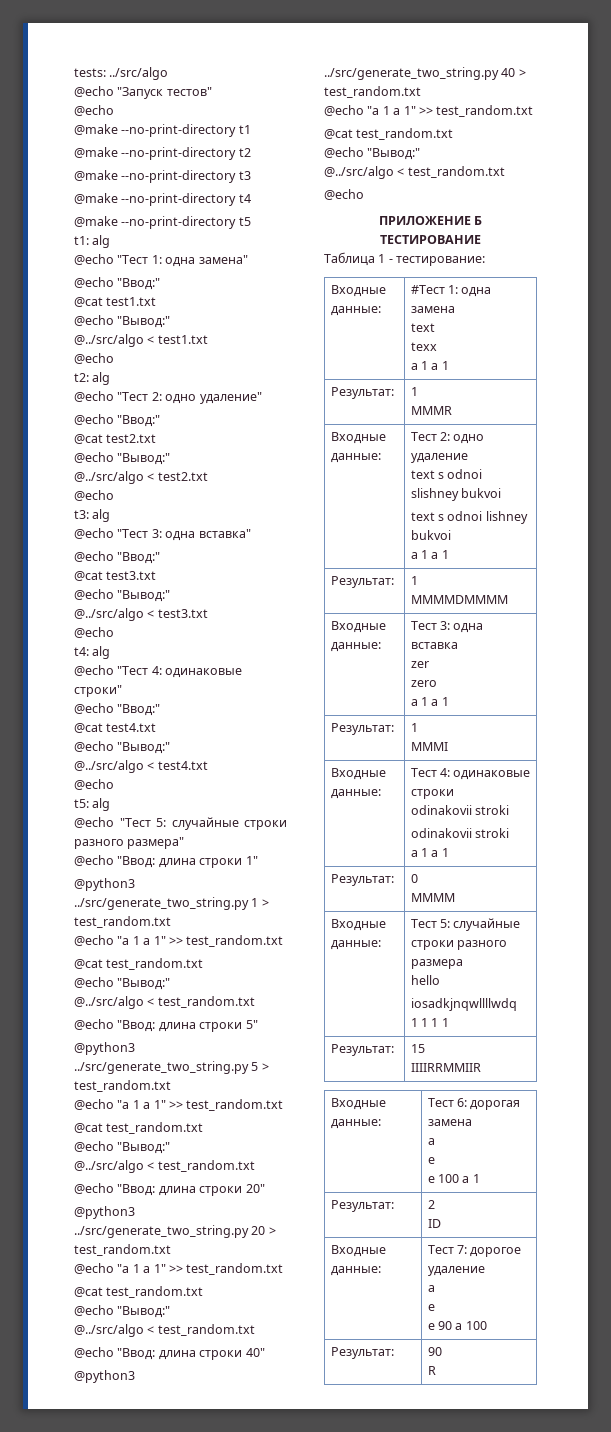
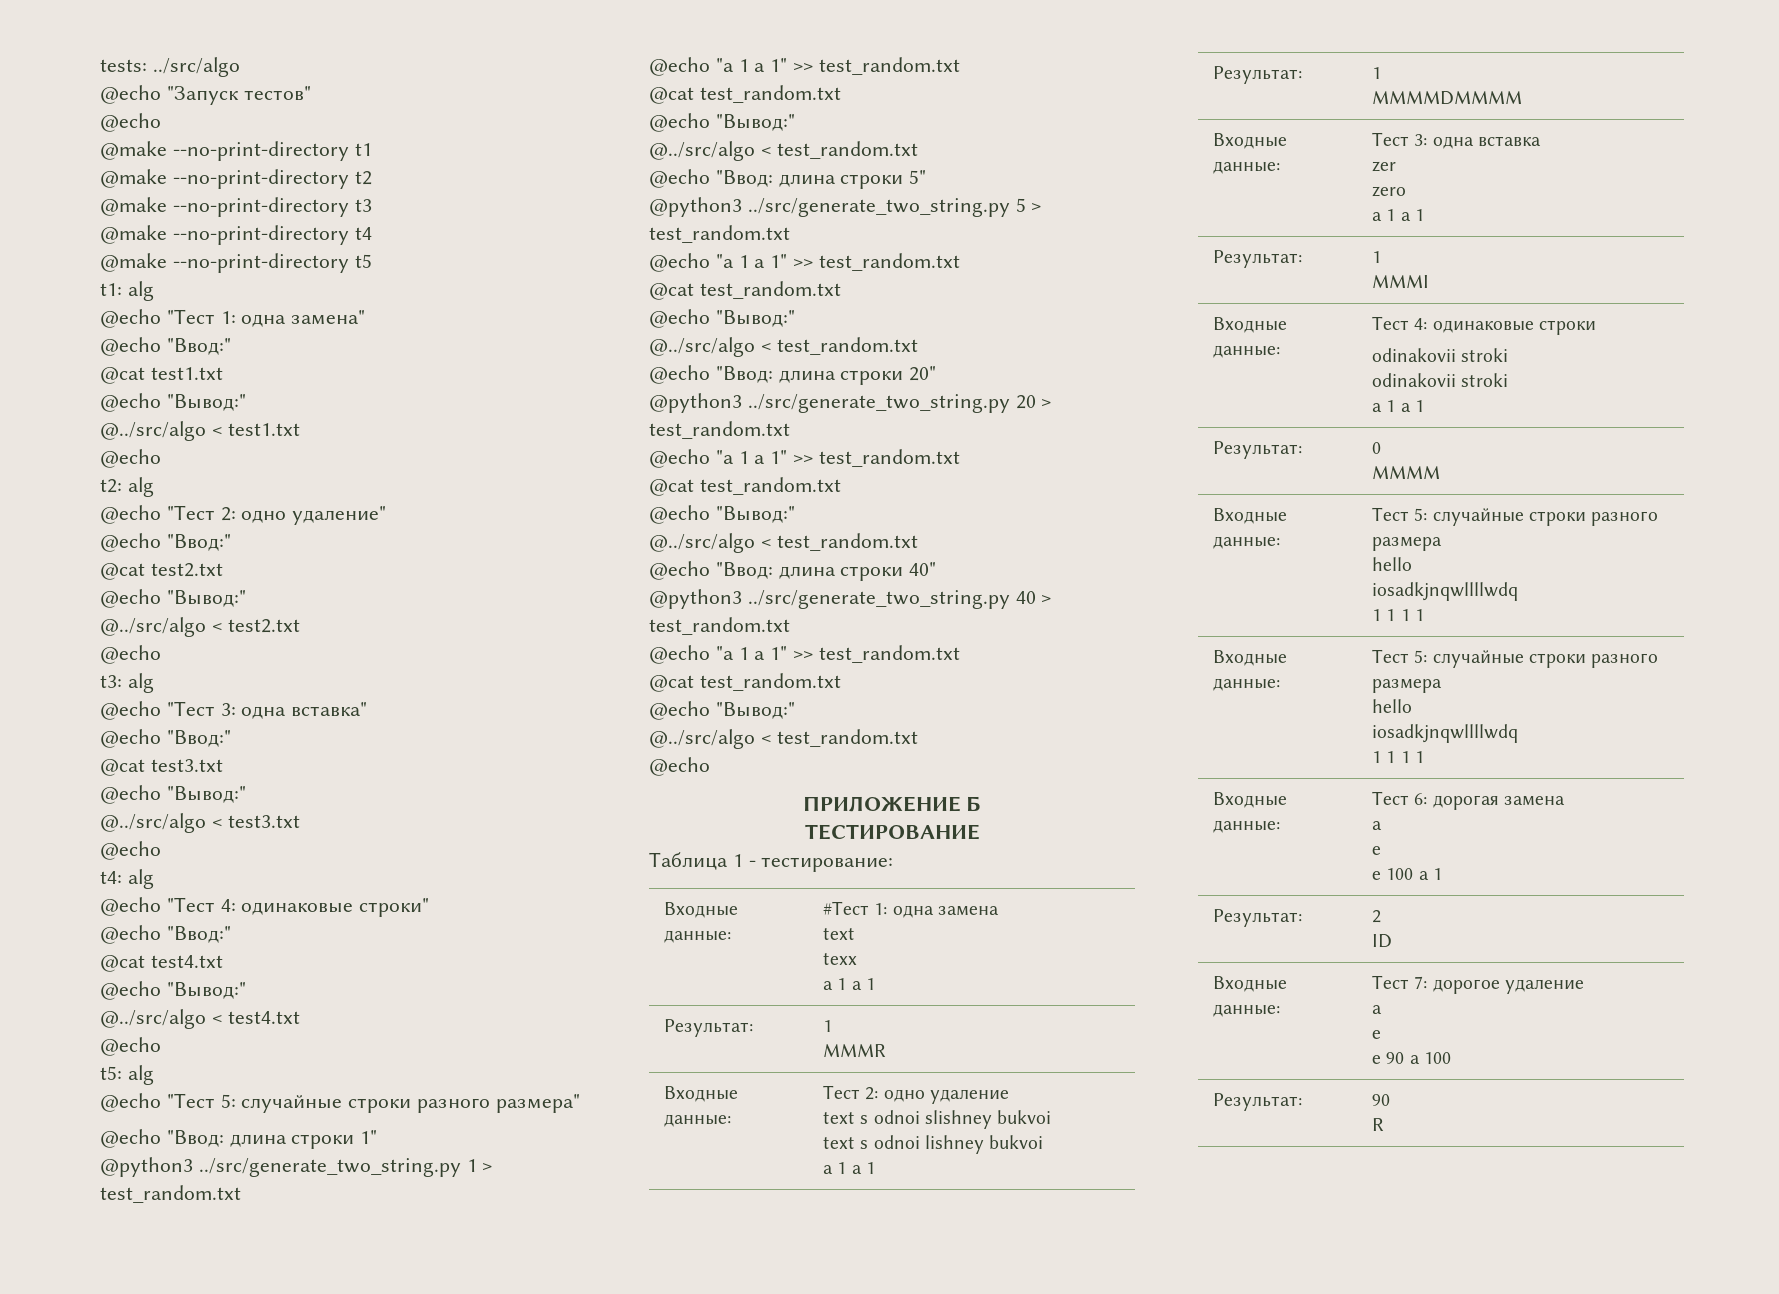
[330,1044,394,1056] [410,1044,425,1053] [410,1063,481,1072] Результат: | 15 // IIIIRRMMIIR -> [1213,650,1288,666] [1213,678,1281,691] [1372,649,1659,668] [1372,679,1443,693] [1372,699,1413,713] [1372,724,1519,743] [1372,751,1424,763] Входные данные: | Тест 5: случайные строки разного размера // hello // iosadkjnqwllllwdq // 1 1 1 1

